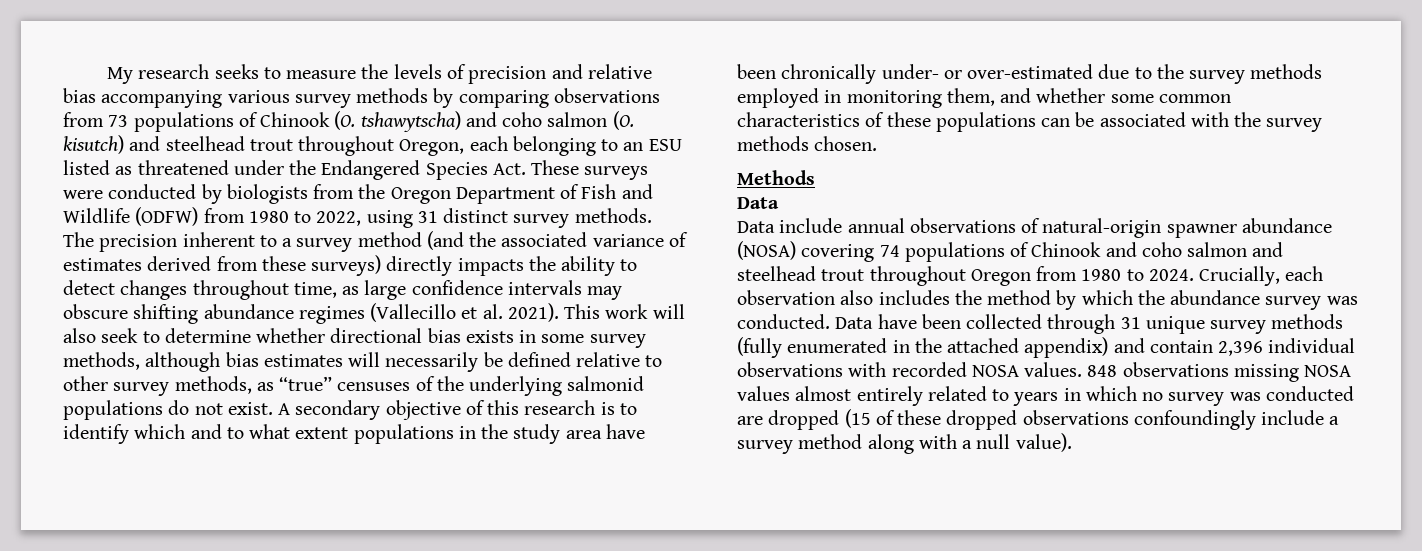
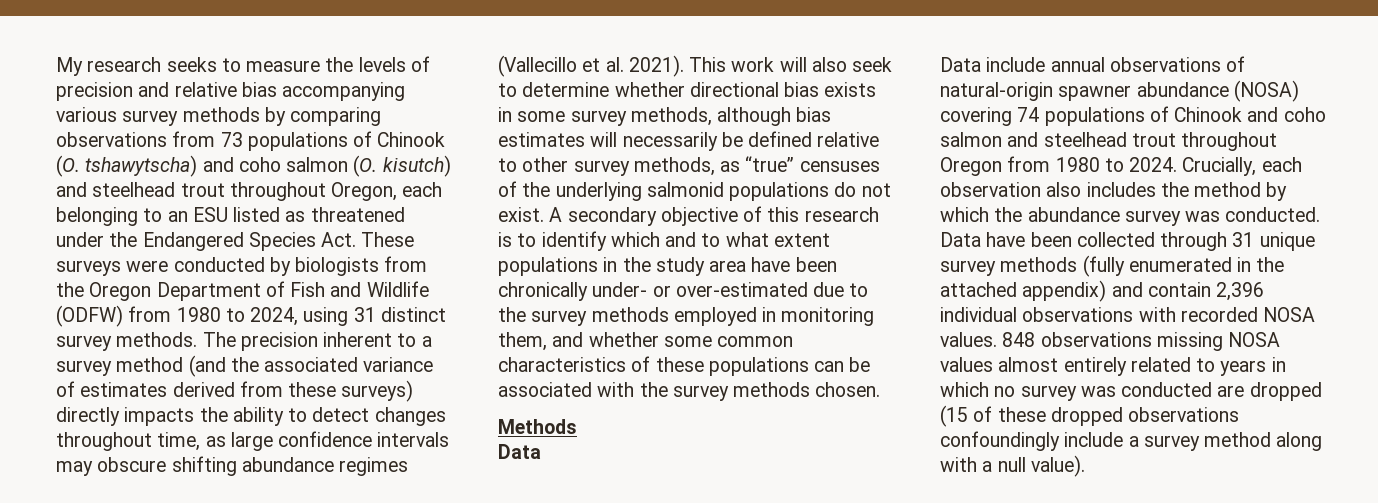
[316,211,362,226] 2022, -> [250,307,299,326] 2024,

